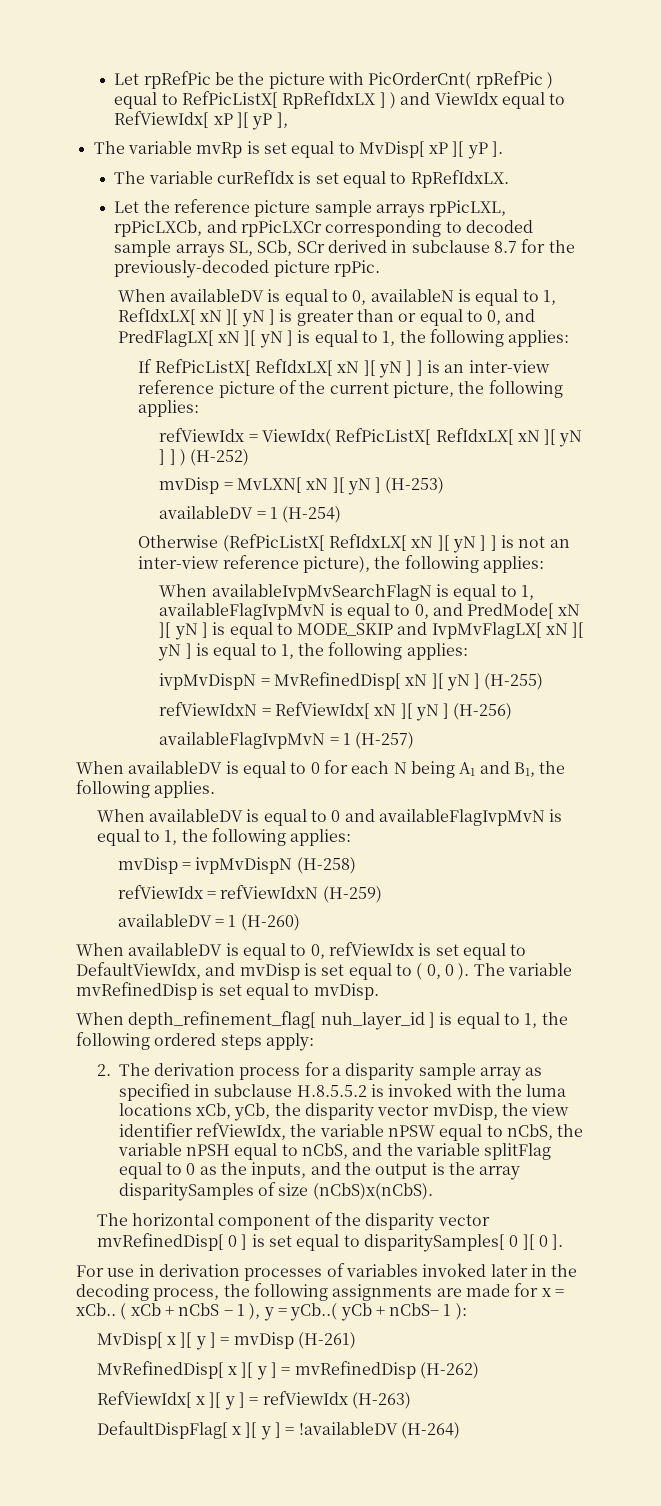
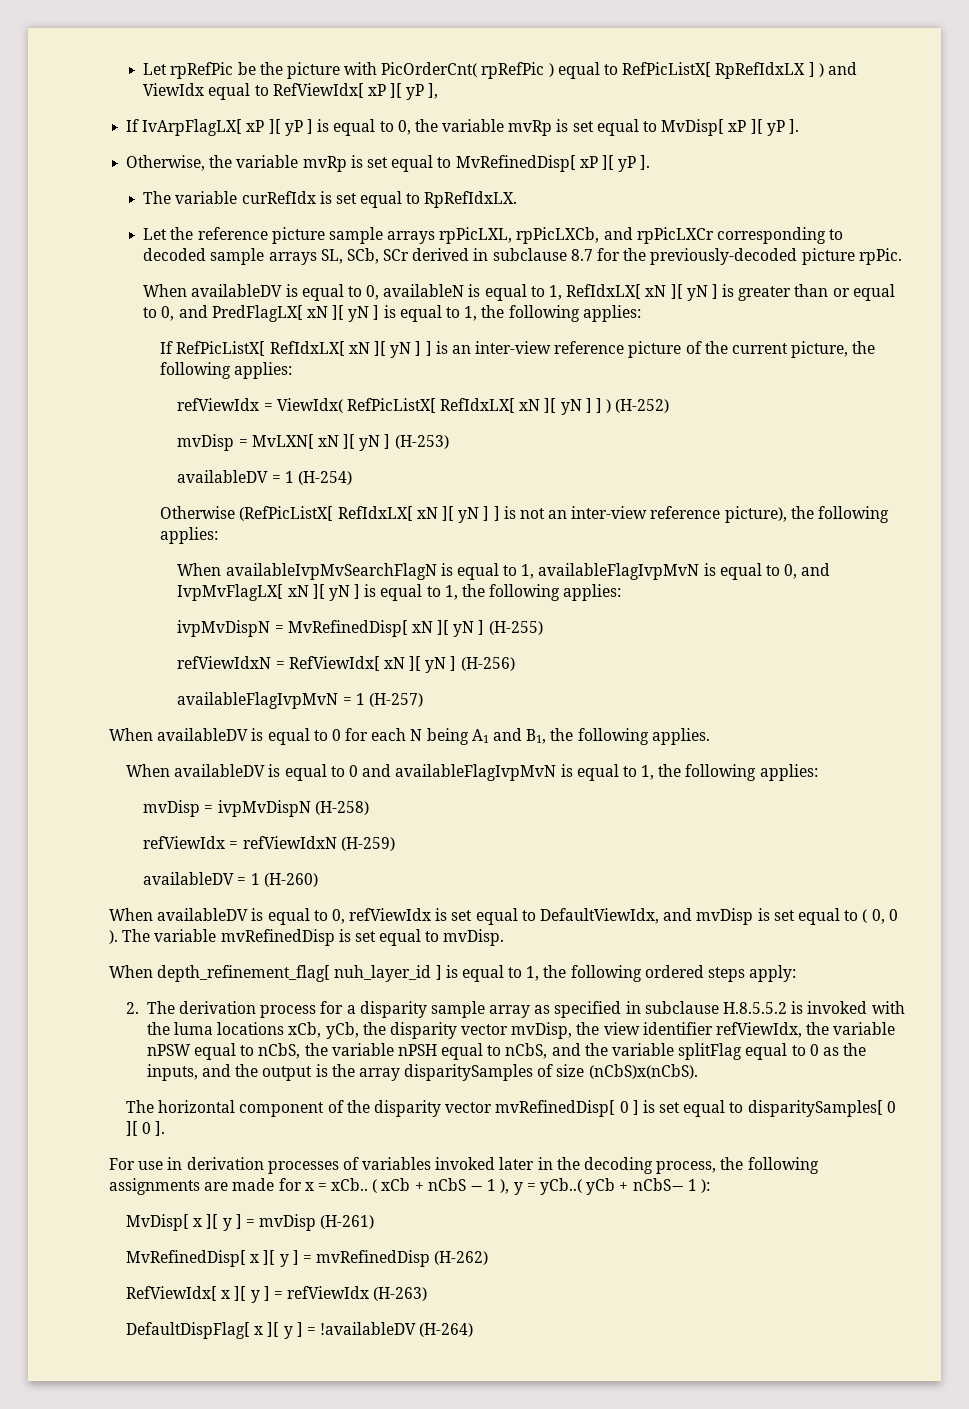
[93,141,125,154] The -> [126,119,438,136] If IvArpFlagLX[ xP ][ yP ] is equal to 0, the
(504, 149) none -> [126,155,651,172] // Otherwise, the variable mvRp is set equal to MvRefinedDisp[ xP ][ yP ].
[467,603,581,619] [159,622,428,640] PredMode[ xN ][ yN ] is equal to MODE_SKIP and -> (831, 569) none

